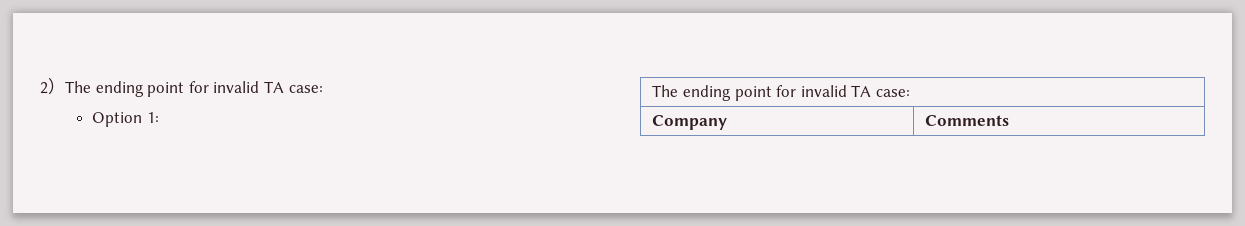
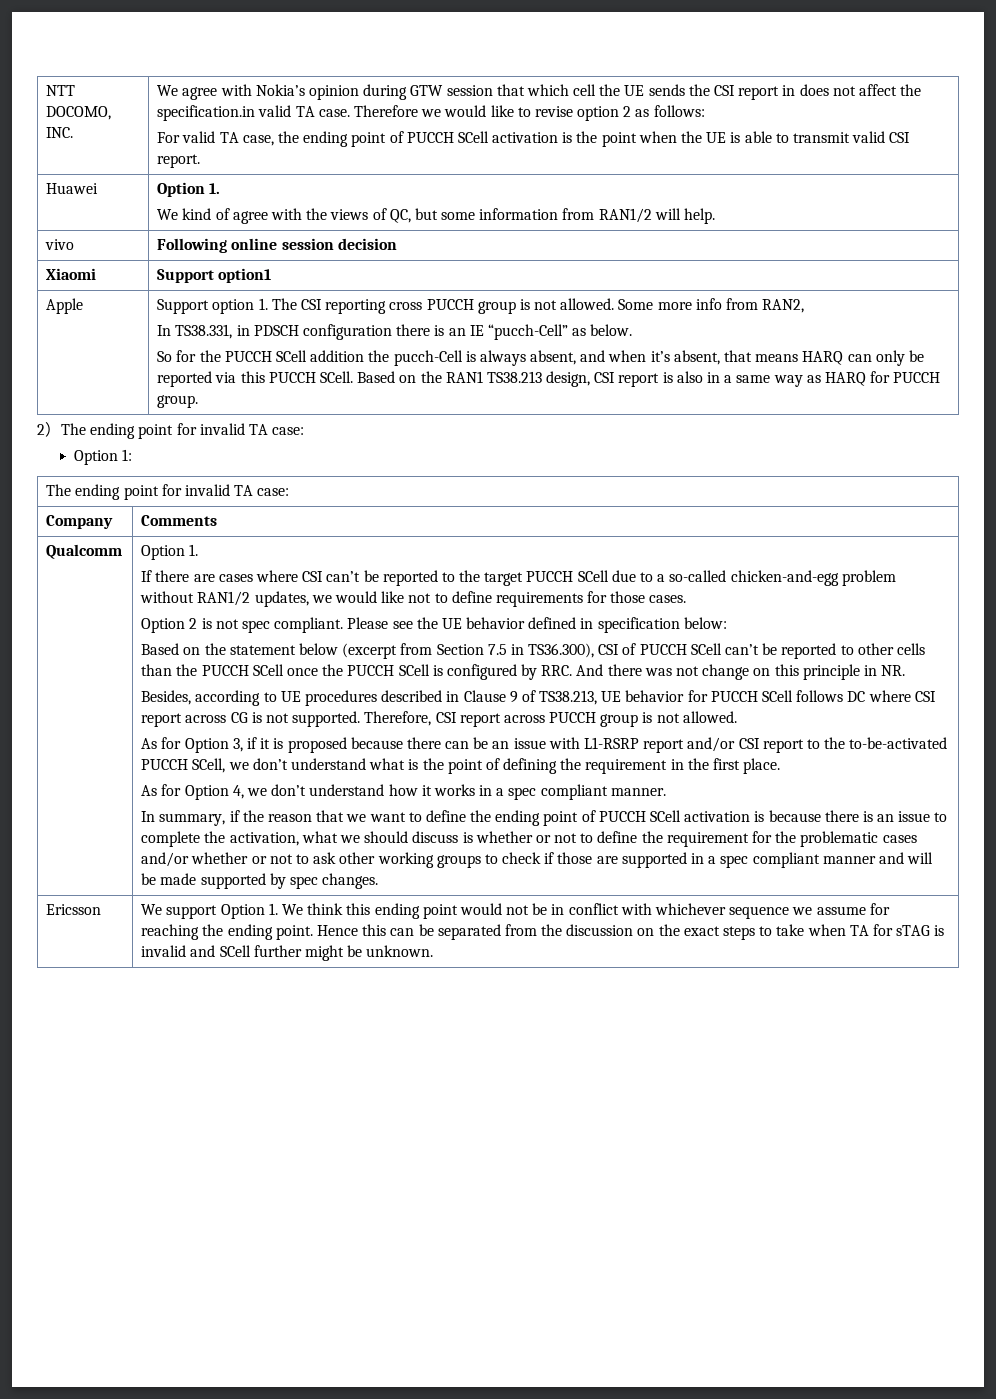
(40, 88) none -> [46,85,76,96] [46,106,112,120] [46,127,74,138] [157,84,922,100] [157,105,705,121] [157,131,911,147] [157,154,201,168] [46,183,99,194] [157,182,221,197] [157,208,715,224] [45,239,75,250] [157,238,397,253] [46,268,97,280] [157,268,272,283] [46,298,84,314] [157,298,805,314] [157,324,633,340] [157,350,924,366] [157,371,941,387] [157,395,199,408] NTT DOCOMO, INC. | We agree with Nokia’s opinion during GTW session that which cell the UE sends the CSI report in does not affect the specification.in valid TA case. Therefore we would like to revise option 2 as follows: // For valid TA case, the ending point of PUCCH SCell activation is the point when the UE is able to transmit valid CSI report. // Huawei | Option 1. // We kind of agree with the views of QC, but some information from RAN1/2 will help. // vivo | Following online session decision // Xiaomi | Support option1 // Apple | Support option 1. The CSI reporting cross PUCCH group is not allowed. Some more info from RAN2, // In TS38.331, in PDSCH configuration there is an IE “pucch-Cell” as below. // So for the PUCCH SCell addition the pucch-Cell is always absent, and when it’s absent, that means HARQ can only be reported via this PUCCH SCell. Based on the RAN1 TS38.213 design, CSI report is also in a same way as HARQ for PUCCH group. //
(1010, 120) none -> [46,544,123,559] [141,544,199,560] [141,570,896,586] [140,591,687,607] [141,617,727,633] [141,643,925,659] [141,664,906,680] [141,690,936,706] [141,711,737,727] [141,737,948,753] [141,758,781,774] [141,784,666,800] [141,810,948,826] [141,831,917,847] [141,852,934,868] [141,873,379,889] [46,904,102,915] [141,903,890,919] [141,924,945,940] [141,945,434,961] // Qualcomm | Option 1. // If there are cases where CSI can’t be reported to the target PUCCH SCell due to a so-called chicken-and-egg problem without RAN1/2 updates, we would like not to define requirements for those cases. // Option 2 is not spec compliant. Please see the UE behavior defined in specification below: // Based on the statement below (excerpt from Section 7.5 in TS36.300), CSI of PUCCH SCell can’t be reported to other cells than the PUCCH SCell once the PUCCH SCell is configured by RRC. And there was not change on this principle in NR. // Besides, according to UE procedures described in Clause 9 of TS38.213, UE behavior for PUCCH SCell follows DC where CSI report across CG is not supported. Therefore, CSI report across PUCCH group is not allowed. // As for Option 3, if it is proposed because there can be an issue with L1-RSRP report and/or CSI report to the to-be-activated PUCCH SCell, we don’t understand what is the point of defining the requirement in the first place. // As for Option 4, we don’t understand how it works in a spec compliant manner. // In summary, if the reason that we want to define the ending point of PUCCH SCell activation is because there is an issue to complete the activation, what we should discuss is whether or not to define the requirement for the problematic cases and/or whether or not to ask other working groups to check if those are supported in a spec compliant manner and will be made supported by spec changes. // Ericsson | We support Option 1. We think this ending point would not be in conflict with whichever sequence we assume for reaching the ending point. Hence this can be separated from the discussion on the exact steps to take when TA for sTAG is invalid and SCell further might be unknown.

